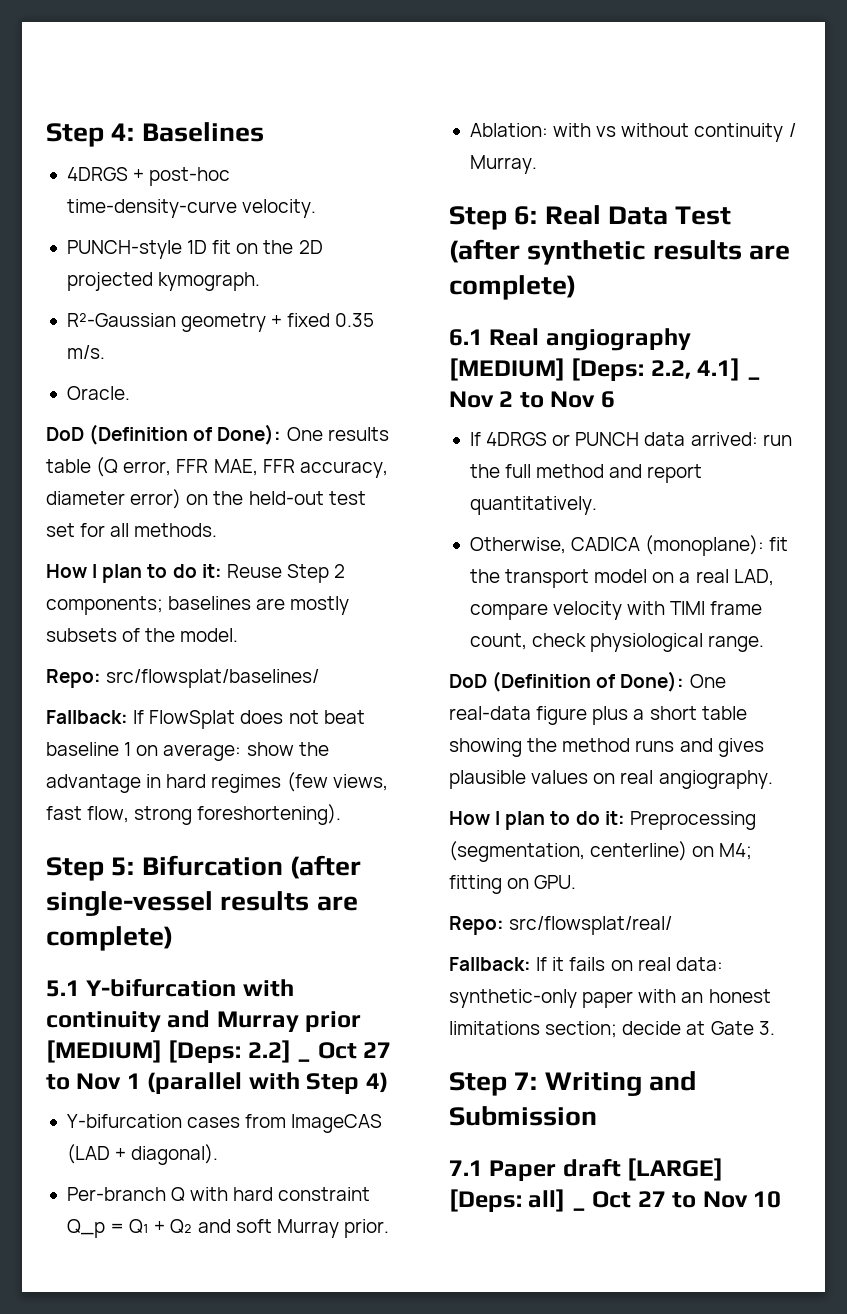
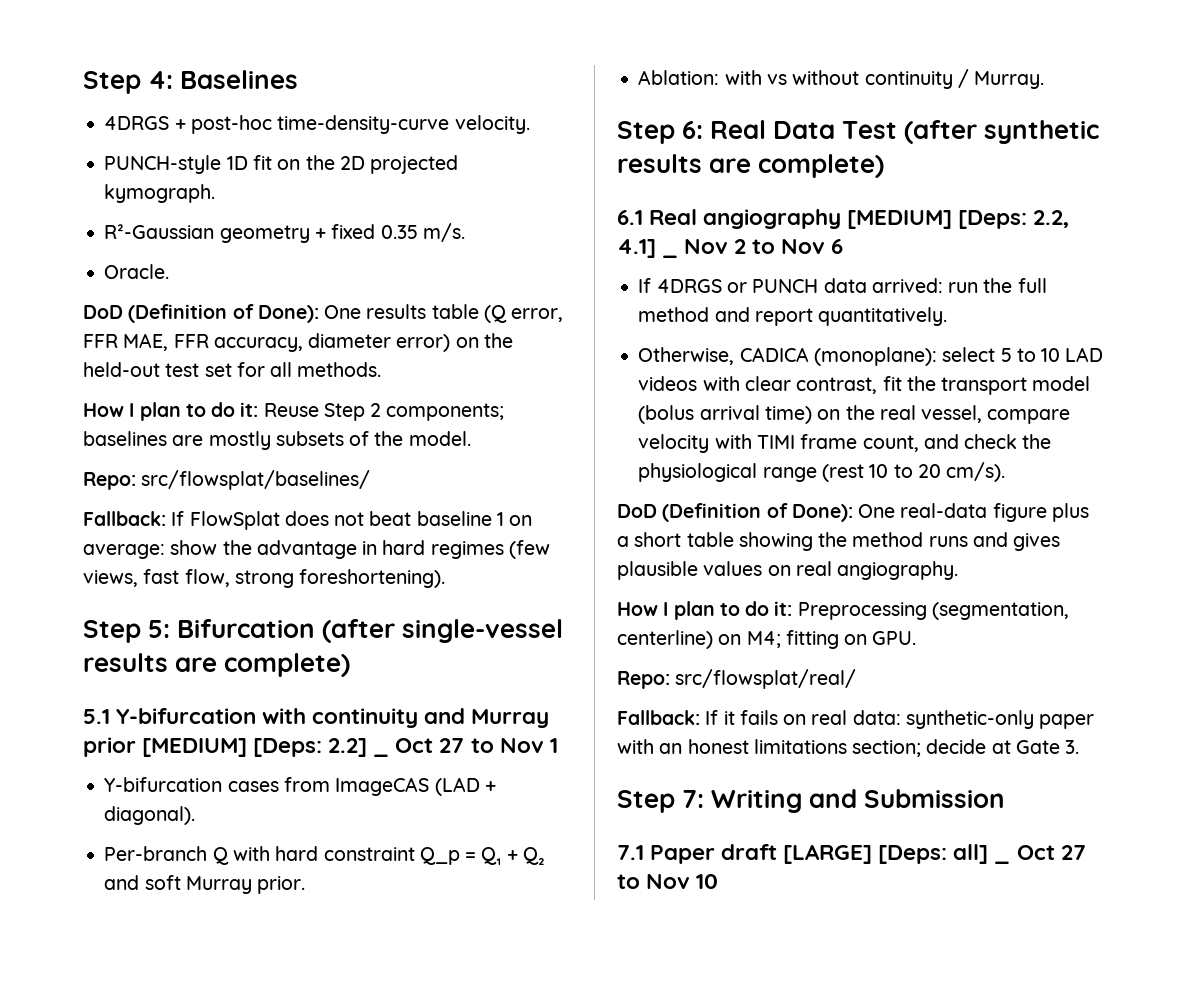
[147,1072,388,1094] (parallel with Step 4) -> (558, 745) none
[769,537,789,551] [469,569,774,588] fit the transport model on a real LAD, -> [942,347,1104,362] [638,376,1091,395] [638,405,983,424] select 5 to 10 LAD videos with clear contrast, fit the transport model (bolus arrival time) on the real vessel,
[532,633,765,652] check physiological range. -> [923,434,1052,449] [638,462,1006,482] and check the physiological range (rest 10 to 20 cm/s).

